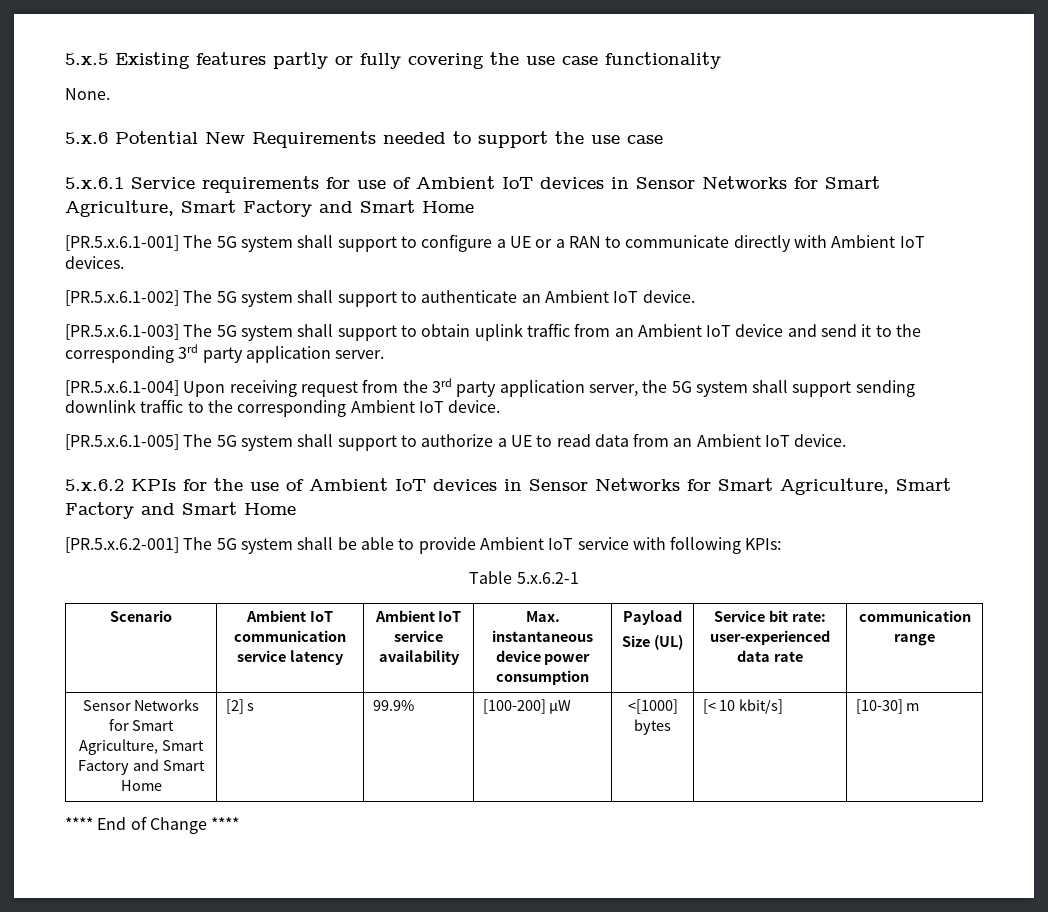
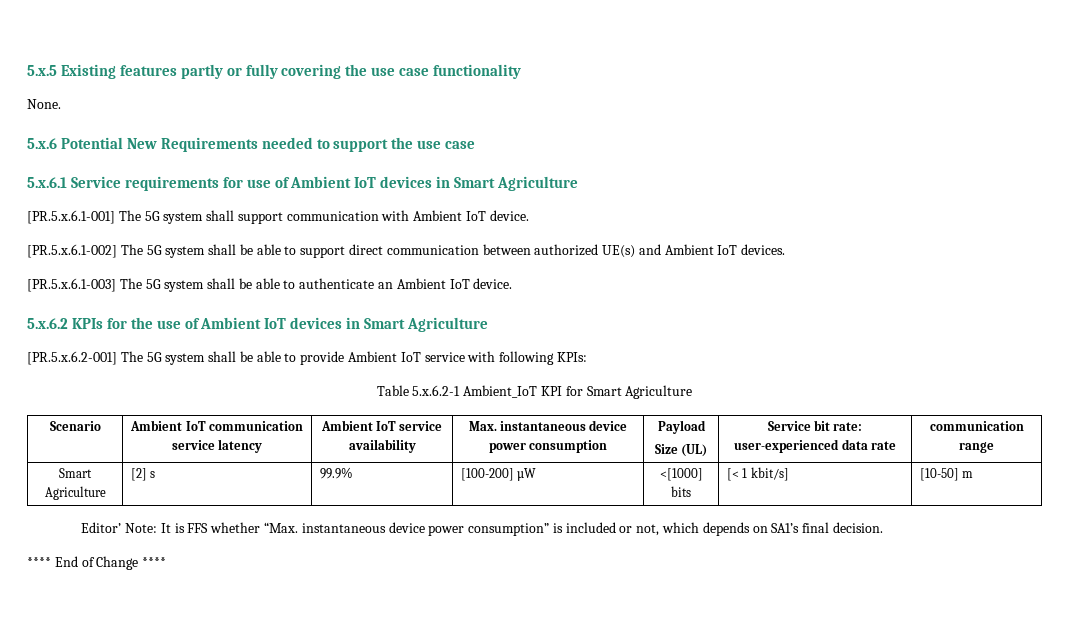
[636,176,880,189] [65,200,474,217] Sensor Networks for Smart Agriculture, Smart Factory and Smart Home -> [454,176,579,191] Smart Agriculture
[400,234,791,252] to configure a UE or a RAN to communicate directly -> [286,211,379,221] communication
[65,256,124,269] devices. -> [489,210,529,221] device.
[337,290,695,307] support to authenticate an Ambient IoT device. -> [239,244,786,258] be able to support direct communication between authorized UE(s) and Ambient IoT devices.
[337,323,922,341] [65,344,385,363] [65,378,915,397] [65,399,501,417] [65,433,670,451] support to obtain uplink traffic from an Ambient IoT device and send it to the corresponding 3rd party application server. // [PR.5.x.6.1-004] Upon receiving request from the 3rd party application server, the 5G system shall support sending downlink traffic to the corresponding Ambient IoT device. // [PR.5.x.6.1-005] The 5G system shall support to authorize a UE to read data from -> [238,278,375,289] be able to authenticate
[529,478,951,495] [65,502,296,519] Sensor Networks for Smart Agriculture, Smart Factory and Smart Home -> [364,317,489,332] Smart Agriculture
(579, 578) none -> [463,385,693,399] Ambient_IoT KPI for Smart Agriculture
[82,699,200,711] [108,719,175,731] [79,739,204,755] [78,759,205,775] [120,780,162,791] Sensor Networks for Smart Agriculture, Smart Factory and Smart Home -> [59,468,92,478] [44,486,106,500] Smart Agriculture
[634,719,671,735] bytes -> [671,486,691,497] bits
[719,700,736,711] 10 -> [742,468,748,478] 1
[855,699,903,714] [10-30] -> [919,468,959,481] [10-50]
(920, 707) none -> [81,522,883,536] // Editor’ Note: It is FFS whether “Max. instantaneous device power consumption” is included or not, which depends on SA1’s final decision.

